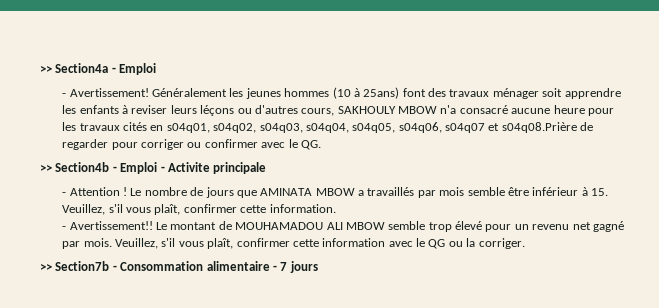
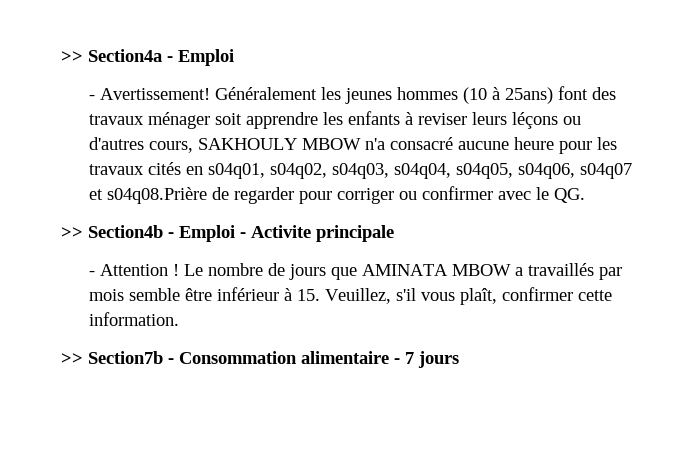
[62,221,624,232] [62,238,525,249] // - Avertissement!! Le montant de MOUHAMADOU ALI MBOW semble trop élevé pour un revenu net gagné par mois. Veuillez, s'il vous plaît, confirmer cette information avec le QG ou la corriger. -> (179, 319) none

